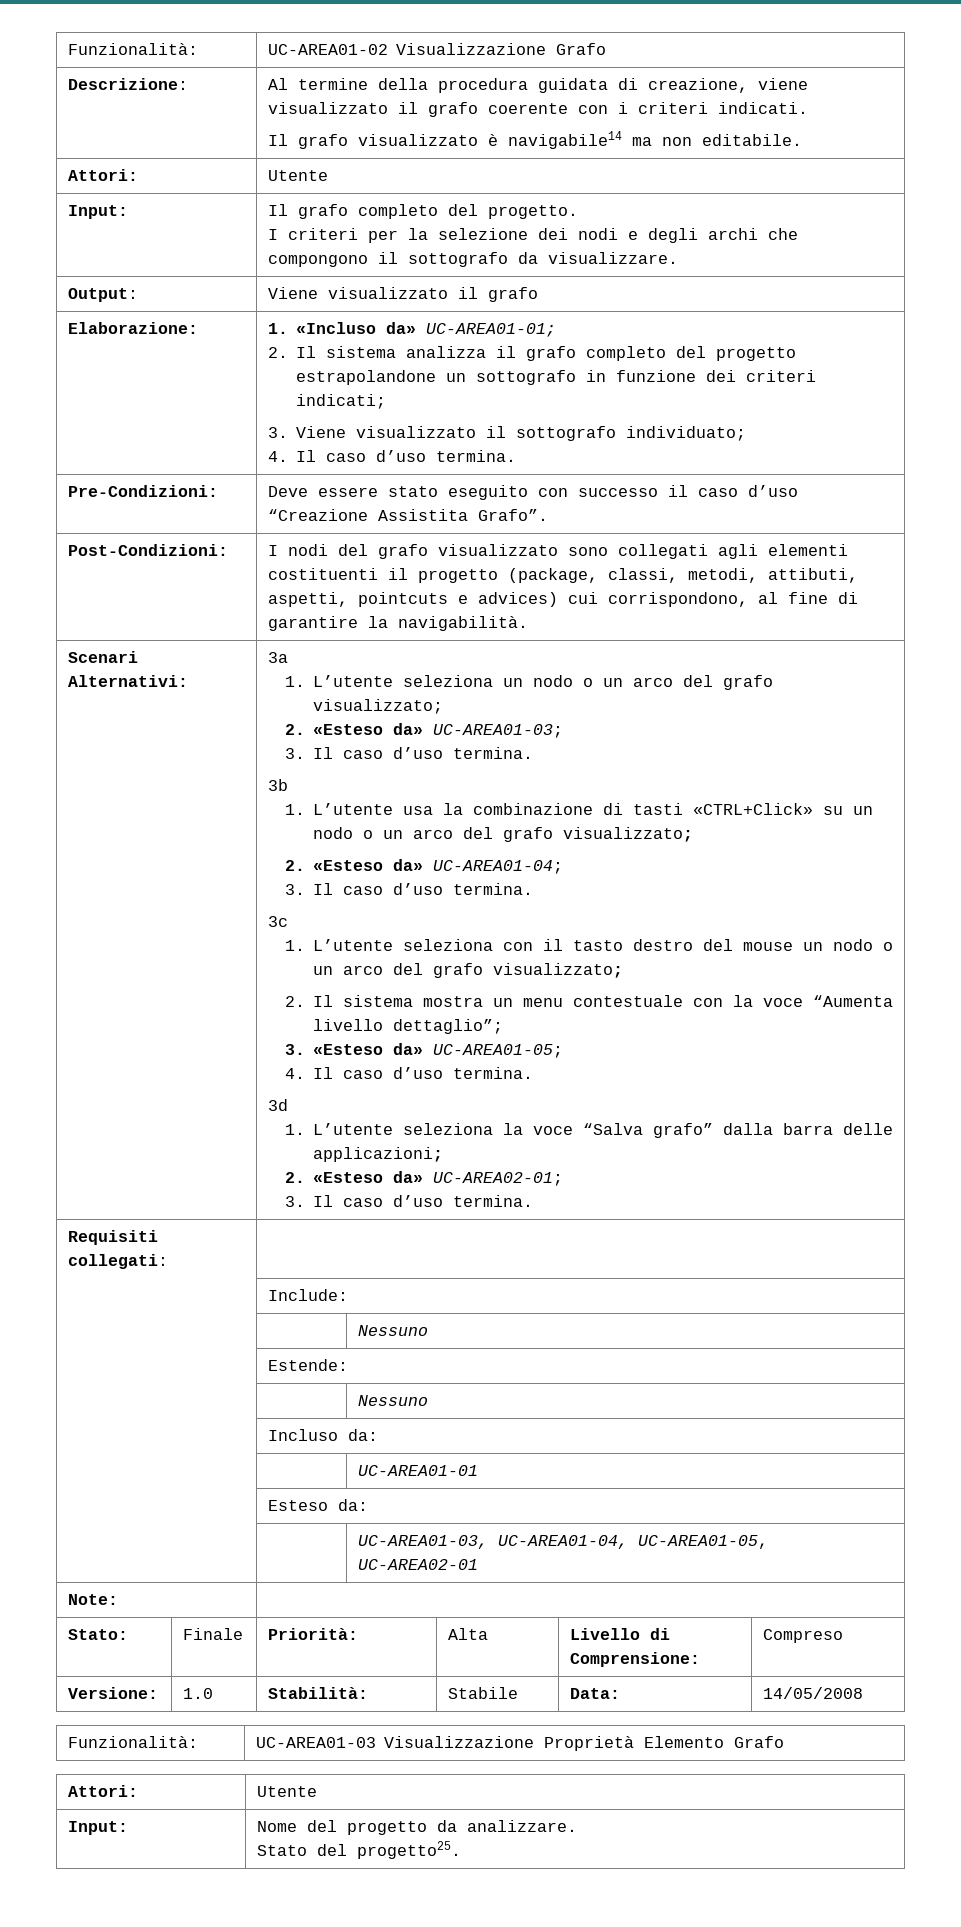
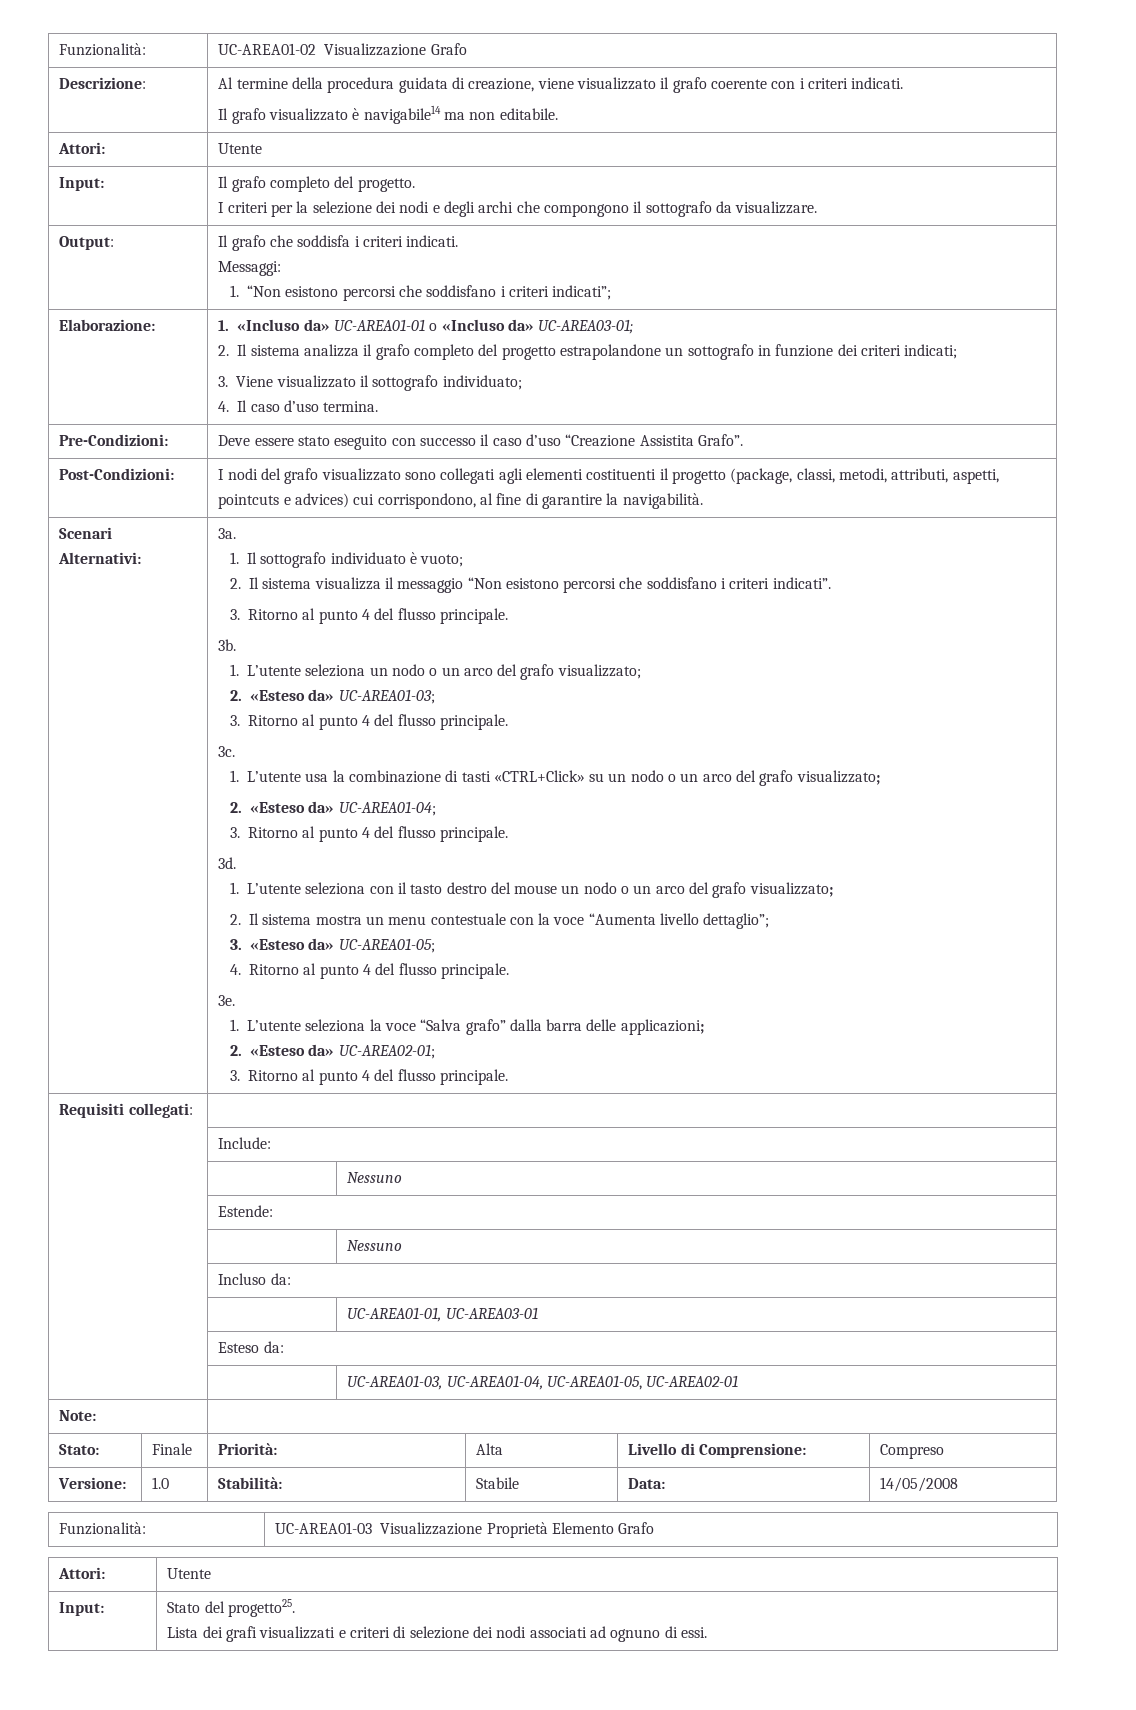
[267,287,538,302] Viene visualizzato il grafo -> [218,235,459,251] [218,261,282,276] [229,285,612,301] Il grafo che soddisfa i criteri indicati. // Messaggi: // 1. “Non esistono percorsi che soddisfano i criteri indicati”;
[425,323,556,337] UC-AREA01-01; -> [334,319,634,334] UC-AREA01-01 o «Incluso da» UC-AREA03-01;
[767,568,858,583] attibuti, -> [891,468,949,483] attributi,
[267,652,288,663] 3a -> [218,528,237,539] [229,552,464,568] [229,577,831,593] [229,608,508,624] [218,639,237,651] 3a. // 1. Il sottografo individuato è vuoto; // 2. Il sistema visualizza il messaggio “Non esistono percorsi che soddisfano i criteri indicati”. // 3. Ritorno al punto 4 del flusso principale. // 3b.
[313,747,534,759] [267,779,288,791] Il caso d’uso termina. // 3b -> [247,714,508,730] [218,746,236,757] Ritorno al punto 4 del flusso principale. // 3c.
[313,883,534,895] [267,916,288,927] Il caso d’uso termina. // 3c -> [247,826,508,842] [218,857,237,869] Ritorno al punto 4 del flusso principale. // 3d.
[313,1067,534,1079] [267,1099,288,1111] Il caso d’uso termina. // 3d -> [248,963,509,979] [218,995,236,1006] Ritorno al punto 4 del flusso principale. // 3e.
[313,1195,534,1207] Il caso d’uso termina. -> [247,1069,508,1085] Ritorno al punto 4 del flusso principale.
[357,1465,478,1476] UC-AREA01-01 -> [347,1307,538,1322] UC-AREA01-01, UC-AREA03-01
[256,1820,577,1835] [256,1841,461,1859] Nome del progetto da analizzare. // Stato del progetto25. -> [167,1599,296,1617] [167,1626,707,1642] Stato del progetto25. // Lista dei grafi visualizzati e criteri di selezione dei nodi associati ad ognuno di essi.

